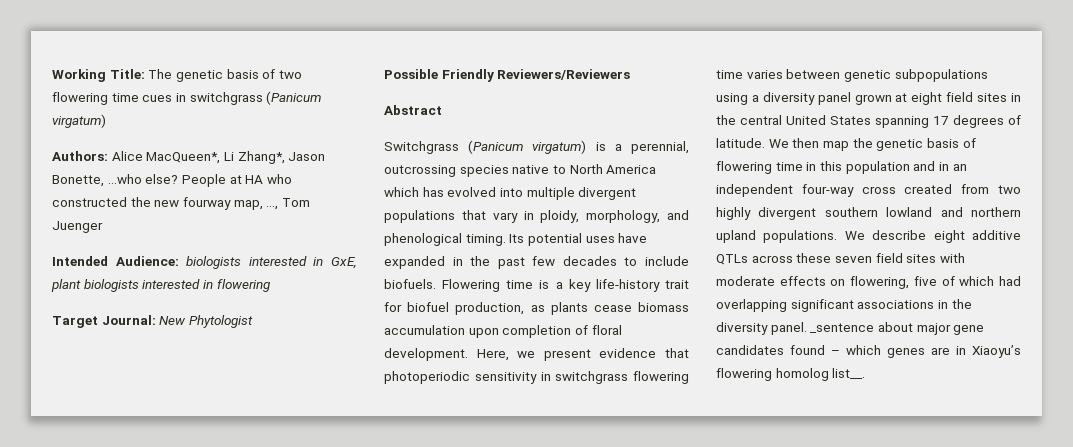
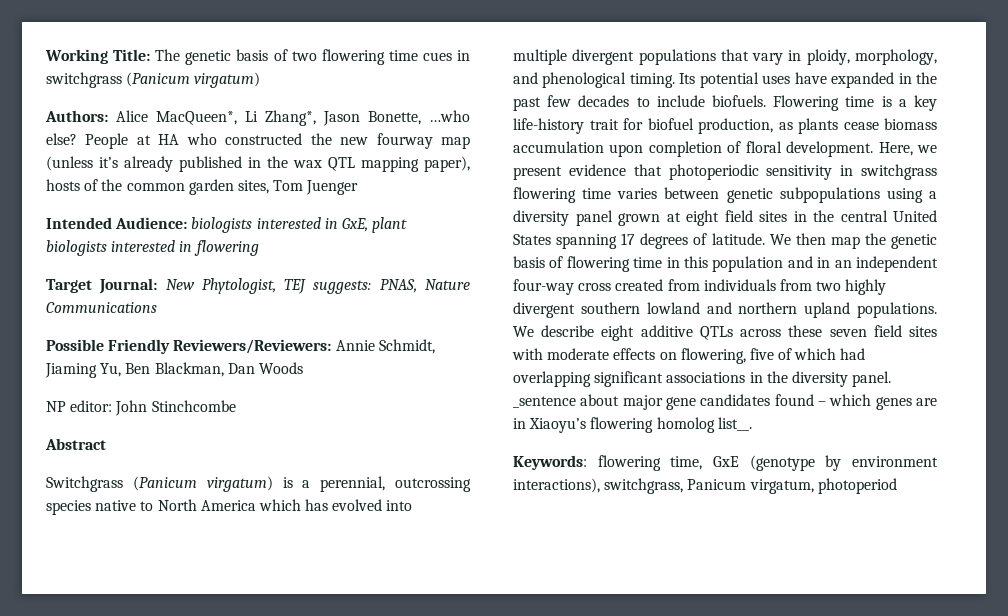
[233,200,279,210] map, …, -> [441,136,471,149] [46,156,470,172] [46,179,269,195] map (unless it’s already published in the wax QTL mapping paper), hosts of the common garden sites,
[188,315,253,328] [384,69,631,82] Phytologist // Possible Friendly Reviewers/Reviewers -> [201,278,470,294] [46,302,157,313] [46,339,435,354] [45,362,303,378] [46,400,236,416] Phytologist, TEJ suggests: PNAS, Nature Communications // Possible Friendly Reviewers/Reviewers: Annie Schmidt, Jiaming Yu, Ben Blackman, Dan Woods // NP editor: John Stinchcombe
(990, 189) none -> [703,279,812,291] individuals from
(866, 373) none -> [513,455,938,471] [513,478,897,494] // Keywords: flowering time, GxE (genotype by environment interactions), switchgrass, Panicum virgatum, photoperiod

